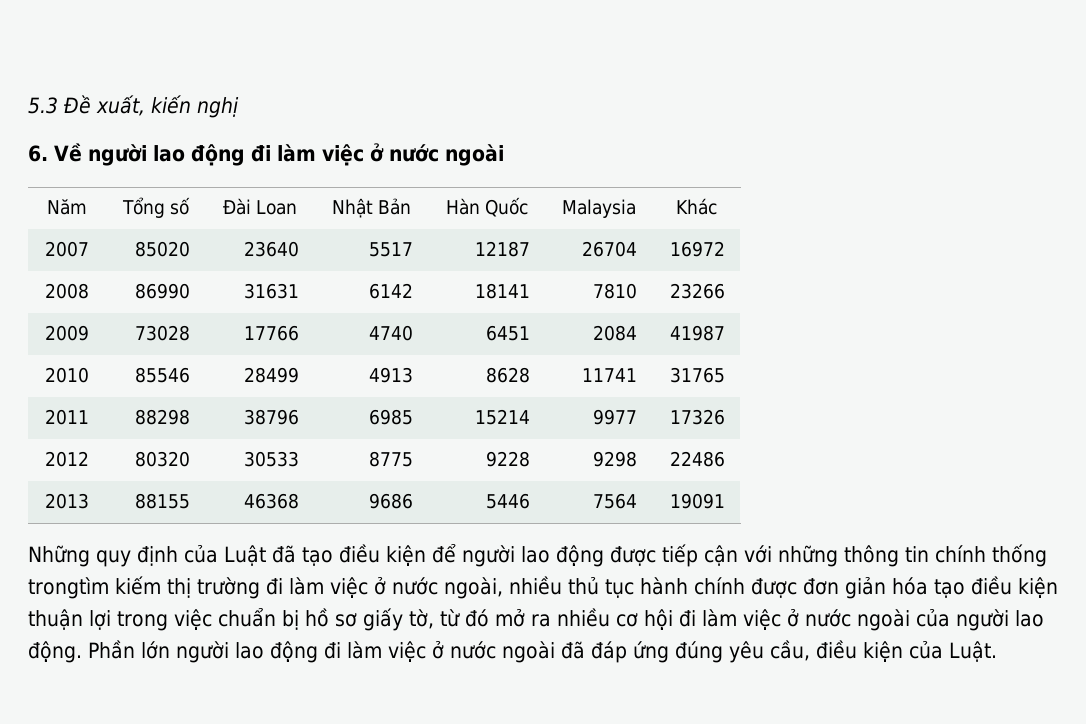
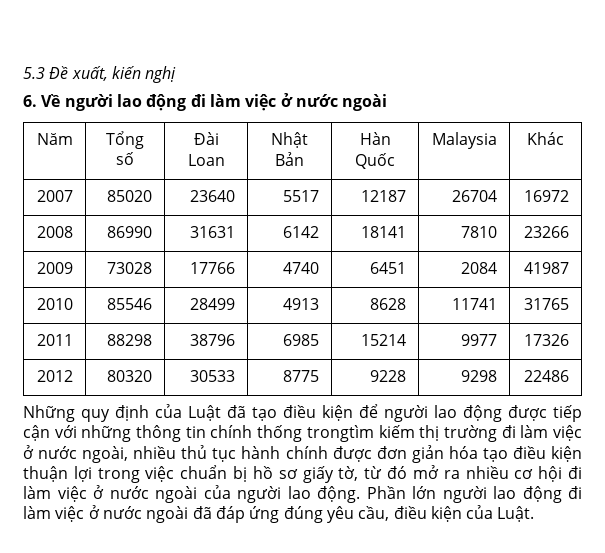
[45,493,89,509] [134,493,190,509] [243,493,299,509] [368,493,413,509] [485,493,530,509] [592,493,637,509] [669,493,725,509] // 2013 | 88155 | 46368 | 9686 | 5446 | 7564 | 19091 -> (570, 376) none

